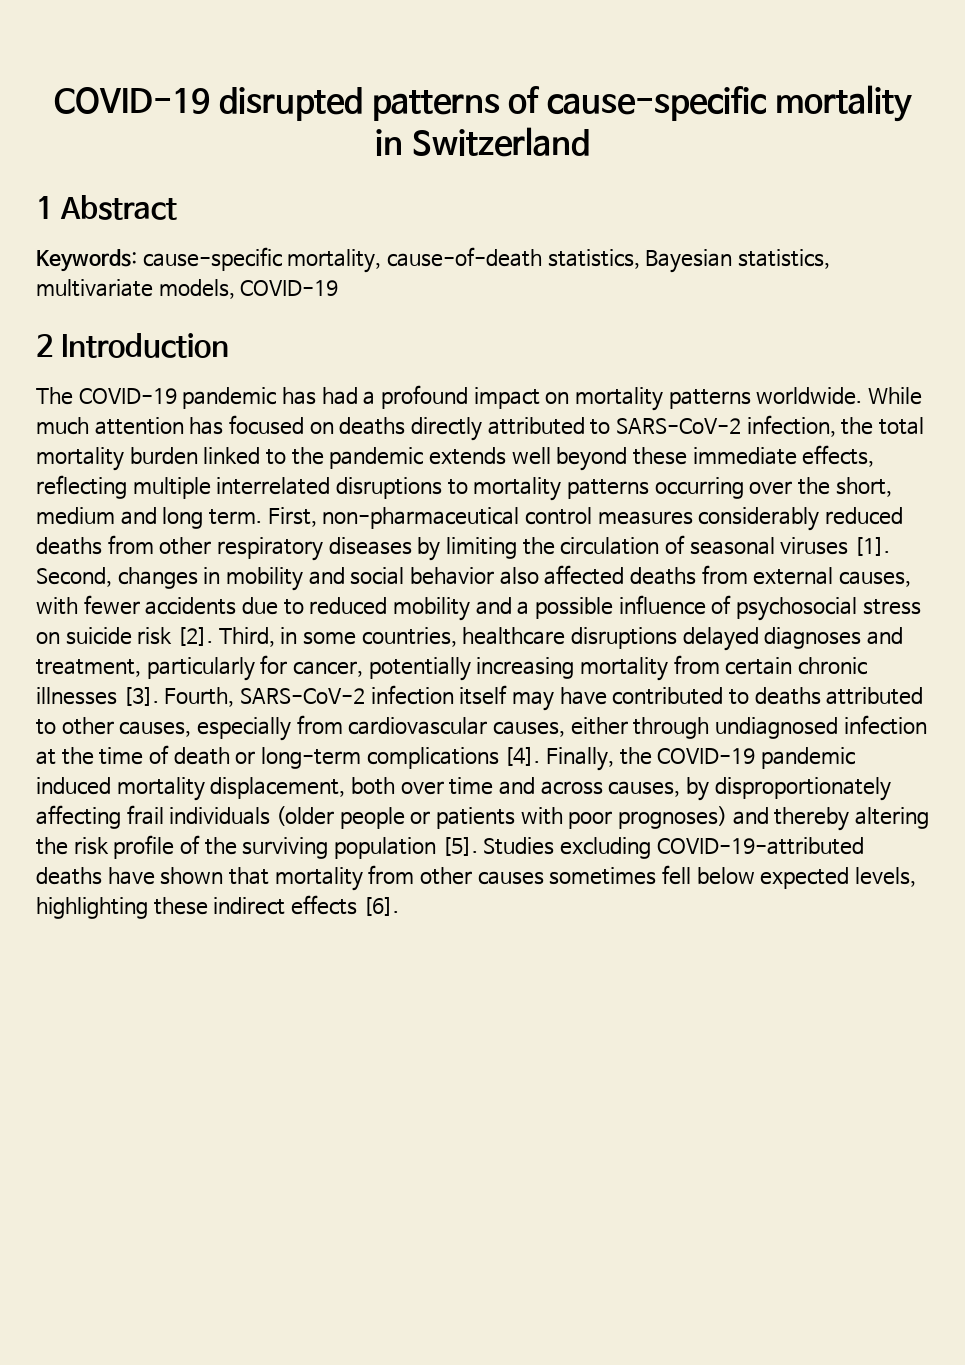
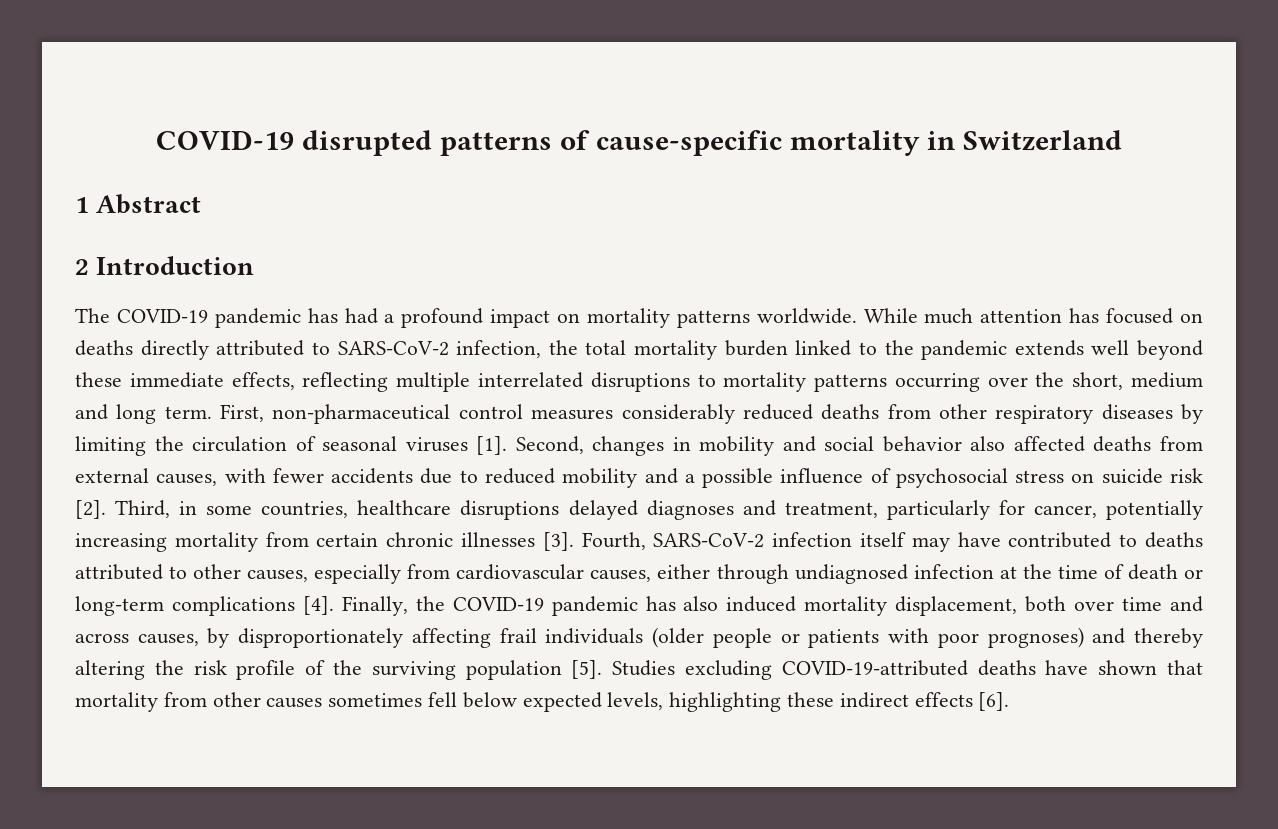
[36,247,830,273] [36,279,339,299] // Keywords: cause-specific mortality, cause-of-death statistics, Bayesian statistics, multivariate models, COVID-19 -> (202, 204) none
(855, 758) none -> [645,596,719,611] has also

